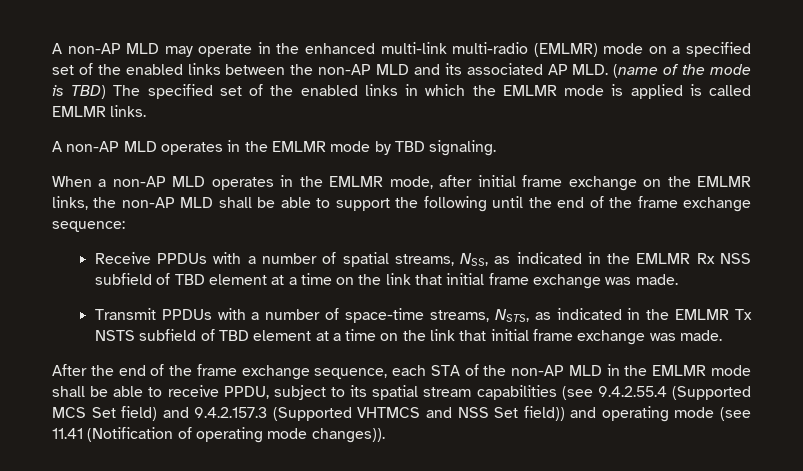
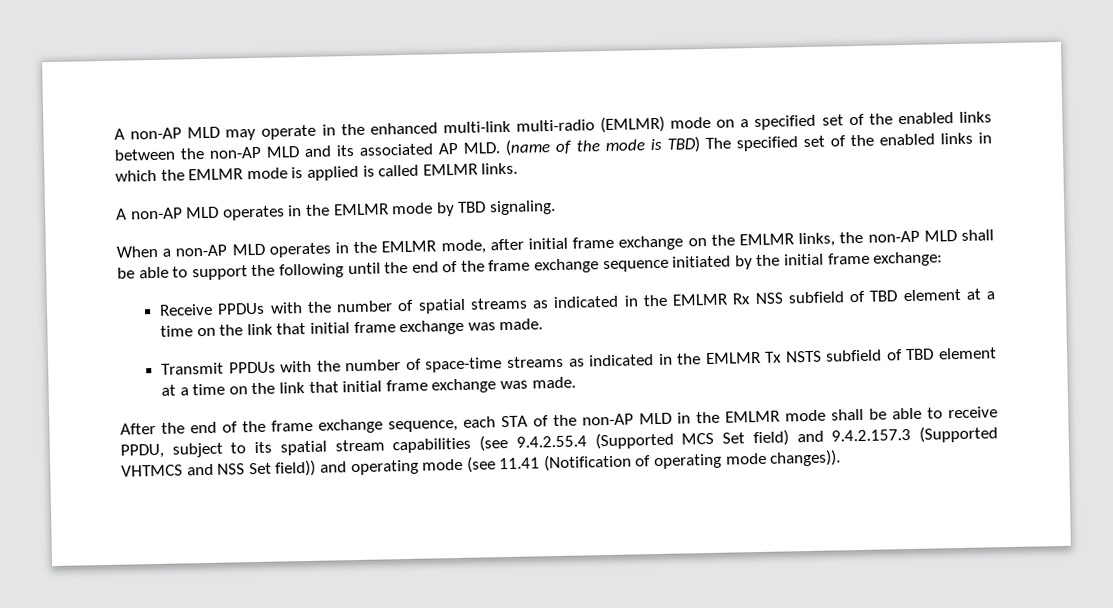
[52,221,125,232] sequence: -> [602,251,944,273] sequence initiated by the initial frame exchange:
[247,256,256,264] a -> [306,301,332,313] the
[394,253,489,266] streams, NSS, -> [469,297,528,310] streams
[251,312,260,320] a -> [316,360,341,372] the
[429,309,529,322] streams, NSTS, -> [506,355,564,369] streams

